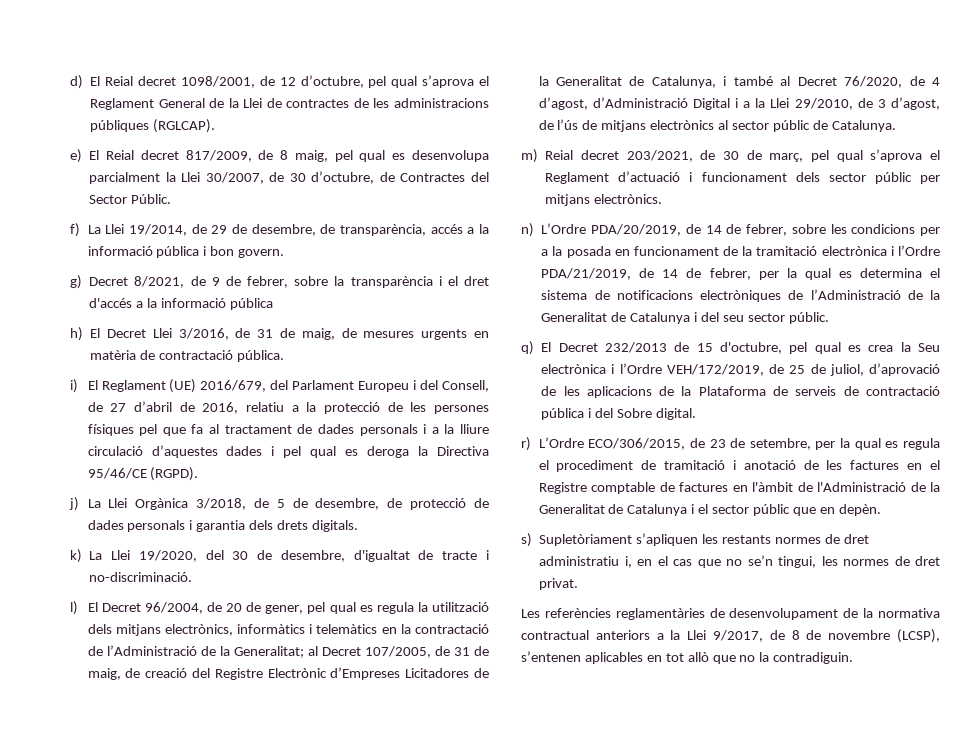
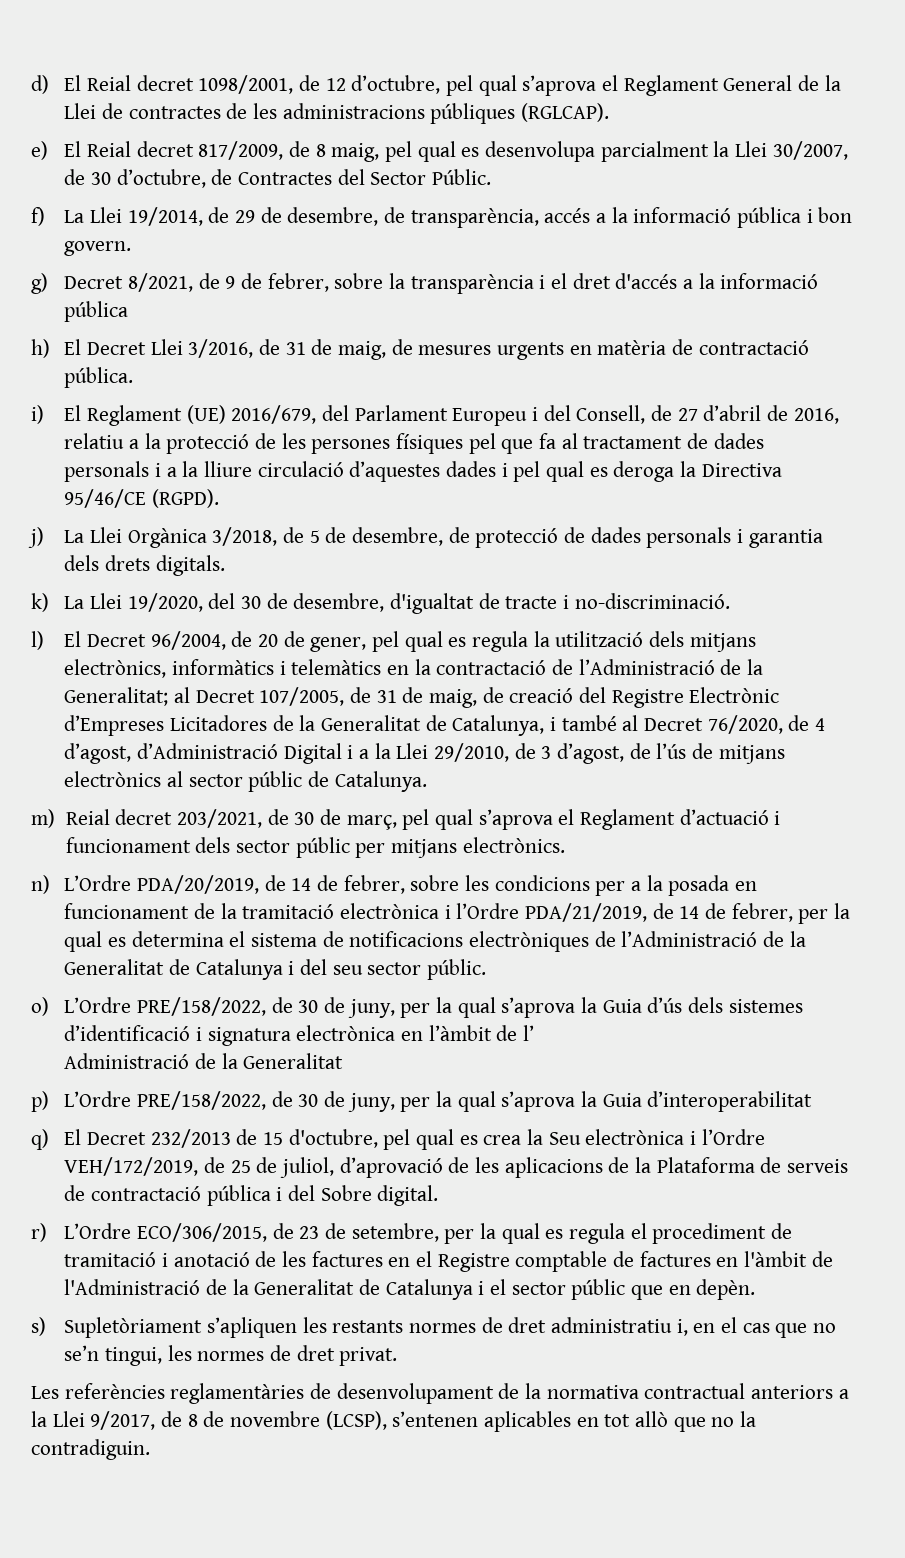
(829, 318) none -> [31,997,803,1018] [64,1025,534,1046] [64,1053,344,1069] [31,1091,813,1112] // o) L’Ordre PRE/158/2022, de 30 de juny, per la qual s’aprova la Guia d’ús dels sistemes d’identificació i signatura electrònica en l’àmbit de l’ // Administració de la Generalitat // p) L’Ordre PRE/158/2022, de 30 de juny, per la qual s’aprova la Guia d’interoperabilitat

